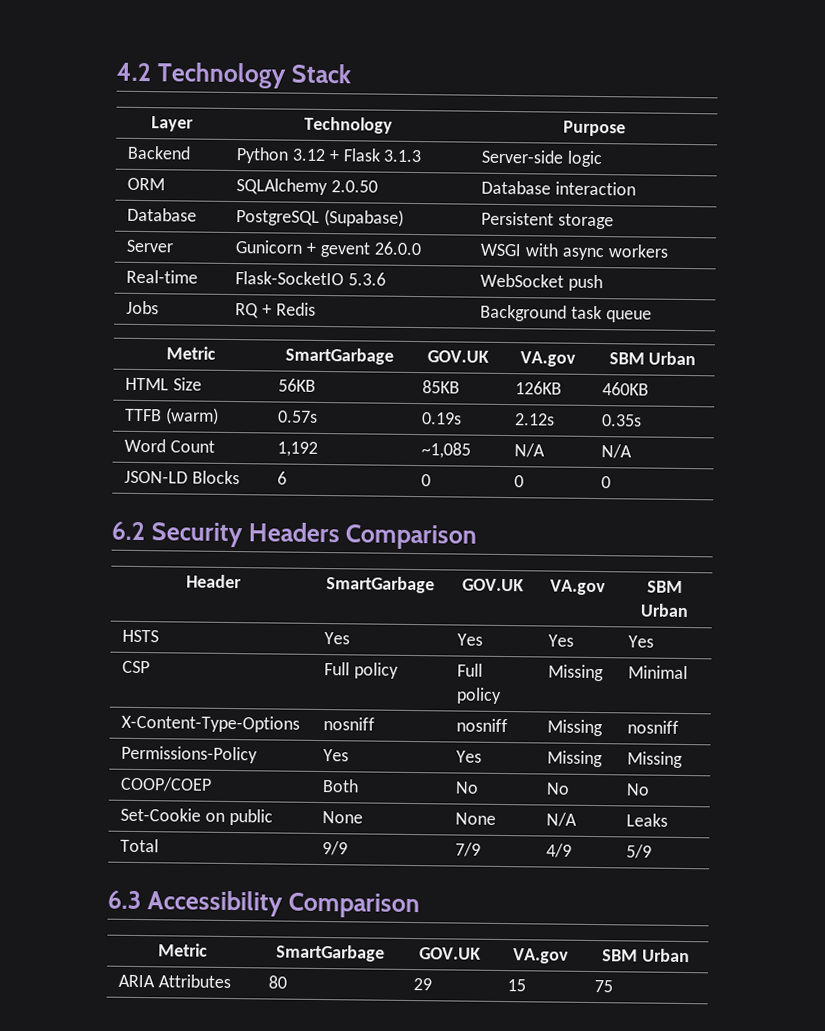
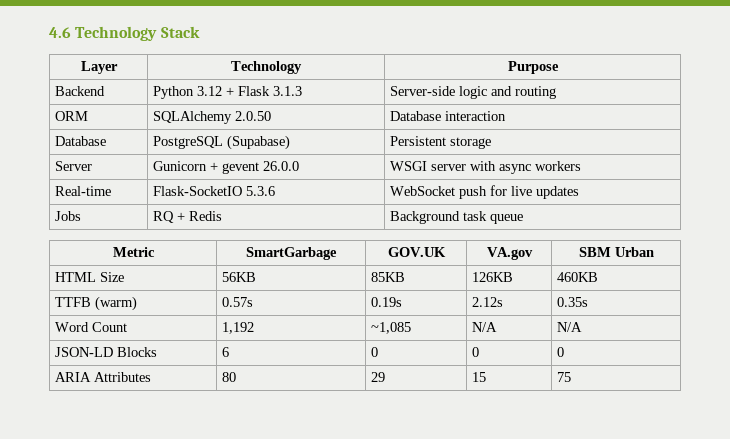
[116,62,151,82] 4.2 -> [49,27,71,38] 4.6
(603, 159) none -> [491,86,557,99] and routing
(521, 250) none -> [431,164,467,171] server
(603, 283) none -> [490,185,580,199] for live updates
[111,521,478,550] [185,574,242,589] [326,576,435,594] [461,578,524,592] [550,579,606,596] [647,580,683,593] [640,603,689,618] [121,629,159,643] [323,632,350,645] [456,633,483,646] [547,634,574,647] [627,635,654,648] [121,660,150,674] [323,662,399,679] [456,663,483,677] [455,687,502,704] [547,664,604,682] [627,665,688,680] [120,714,300,733] [322,717,375,731] [455,718,508,733] [546,719,603,737] [626,720,679,734] [120,745,258,764] [322,749,349,762] [455,750,482,763] [546,750,603,768] [626,751,683,768] [119,776,212,792] [321,779,359,793] [454,781,479,794] [545,782,570,795] [625,783,650,796] [119,807,273,826] [321,811,363,824] [454,812,496,825] [545,812,577,827] [625,813,668,827] [119,838,159,853] [321,841,348,856] [454,842,481,857] [545,843,572,858] [625,844,652,859] [107,890,420,919] [158,943,208,957] [276,944,385,962] [419,947,481,960] [512,948,569,964] [602,948,690,963] // 6.2 Security Headers Comparison // Header | SmartGarbage | GOV.UK | VA.gov | SBM Urban // HSTS | Yes | Yes | Yes | Yes // CSP | Full policy | Full policy | Missing | Minimal // X-Content-Type-Options | nosniff | nosniff | Missing | nosniff // Permissions-Policy | Yes | Yes | Missing | Missing // COOP/COEP | Both | No | No | No // Set-Cookie on public | None | None | N/A | Leaks // Total | 9/9 | 7/9 | 4/9 | 5/9 // 6.3 Accessibility Comparison // Metric | SmartGarbage | GOV.UK | VA.gov | SBM Urban -> (565, 352) none

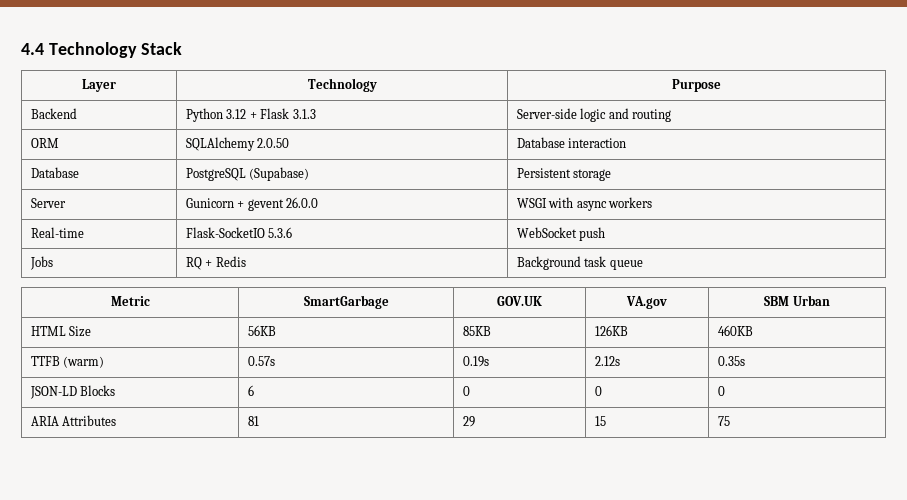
[49,27,71,38] 4.6 -> [21,43,44,55] 4.4
[431,164,467,171] server -> (547, 203) none
[490,185,580,199] for live updates -> (606, 234) none
[55,322,128,332] [222,322,255,334] [371,322,412,334] [472,322,498,332] [557,322,583,332] // Word Count | 1,192 | ~1,085 | N/A | N/A -> (745, 361) none
[222,372,237,382] 80 -> [247,416,259,426] 81

